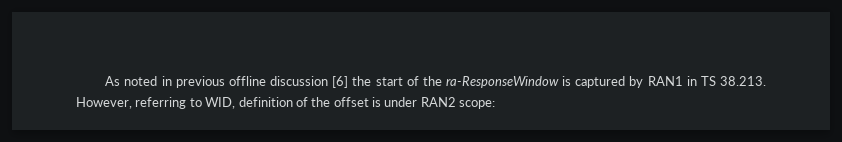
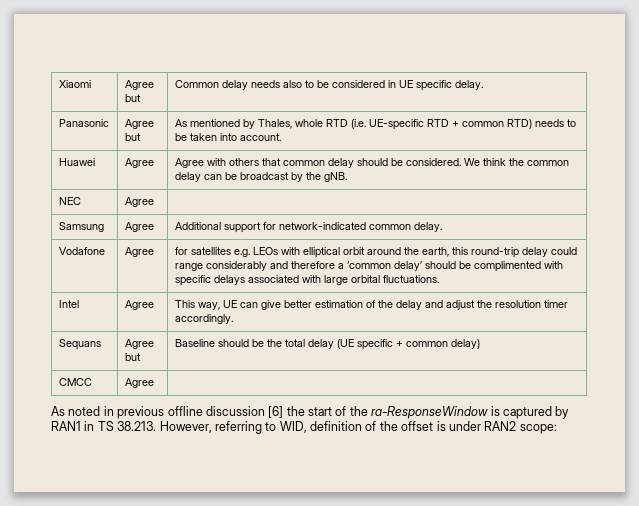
(105, 81) none -> [58,80,91,88] [124,80,154,90] [124,94,141,102] [174,80,483,91] [58,119,109,127] [124,119,154,129] [124,133,141,141] [174,119,576,130] [174,133,281,141] [58,158,95,166] [124,158,154,168] [174,158,569,168] [174,172,347,182] [58,197,81,205] [124,197,154,207] [58,222,104,232] [124,222,154,232] [174,222,442,233] [58,247,105,255] [124,247,154,257] [174,247,577,258] [174,261,563,272] [174,275,439,286] [58,300,79,308] [124,300,154,310] [174,300,568,310] [174,314,233,324] [58,339,101,350] [124,339,154,349] [124,353,141,361] [174,339,480,350] [58,378,92,386] [124,378,154,388] Xiaomi | Agree but | Common delay needs also to be considered in UE specific delay. // Panasonic | Agree but | As mentioned by Thales, whole RTD (i.e. UE-specific RTD + common RTD) needs to be taken into account. // Huawei | Agree | Agree with others that common delay should be considered. We think the common delay can be broadcast by the gNB. // NEC | Agree | // Samsung | Agree | Additional support for network-indicated common delay. // Vodafone | Agree | for satellites e.g. LEOs with elliptical orbit around the earth, this round-trip delay could range considerably and therefore a ‘common delay’ should be complimented with specific delays associated with large orbital fluctuations. // Intel | Agree | This way, UE can give better estimation of the delay and adjust the resolution timer accordingly. // Sequans | Agree but | Baseline should be the total delay (UE specific + common delay) // CMCC | Agree | //

